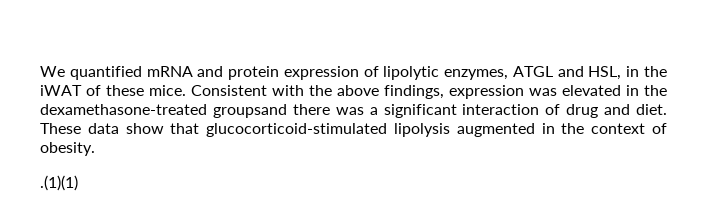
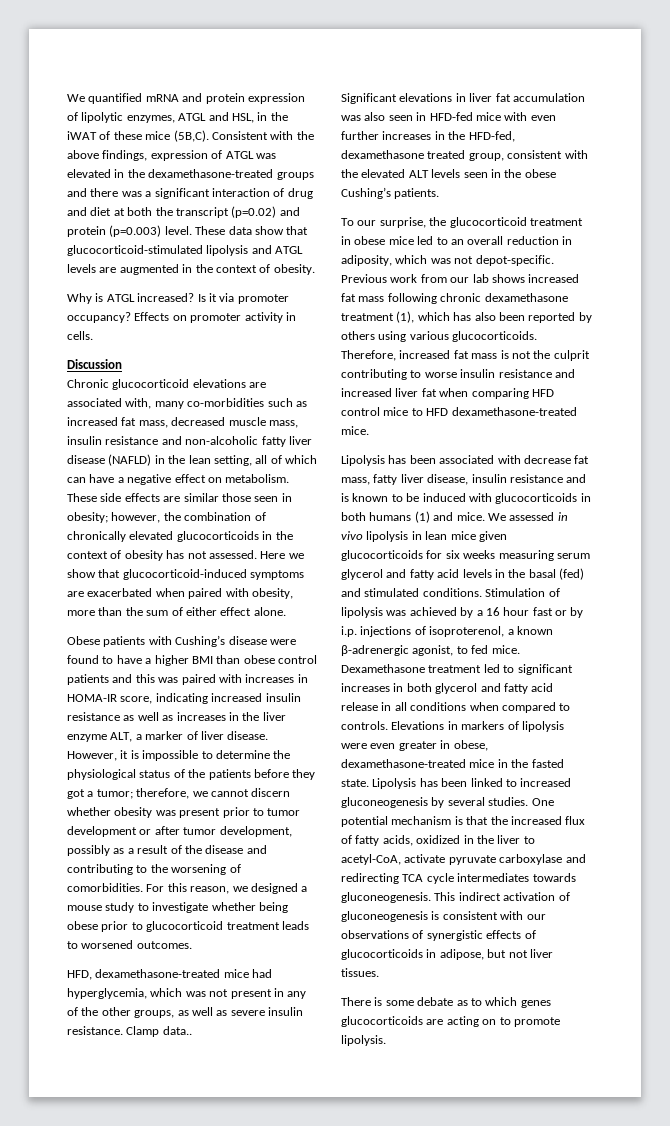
[149,85,186,96] mice. -> [145,130,209,142] mice (5B,C).
(524, 92) none -> [211,150,254,159] of ATGL
[212,104,287,118] groupsand -> [276,172,314,180] [67,188,87,197] groups and
[635,104,667,115] diet. -> [90,206,300,218] [67,225,192,237] diet at both the transcript (p=0.02) and protein (p=0.003) level.
(451, 130) none -> [251,245,304,254] [67,264,117,273] and ATGL levels are
[40,175,78,191] .(1)(1) -> [67,293,289,304] [67,312,296,323] [67,331,93,340] [67,359,122,369] [67,379,267,390] [67,398,307,409] [67,417,298,428] [67,436,312,447] [67,454,317,466] [67,474,290,485] [67,493,292,502] [67,512,266,523] [67,531,293,542] [67,550,304,561] [67,569,305,580] [67,588,293,599] [67,607,286,616] [67,635,296,647] [67,655,317,666] [67,674,308,685] [67,693,301,704] [67,712,286,721] [67,731,269,742] [67,750,291,761] [67,769,316,780] [67,788,291,799] [67,807,301,818] [67,826,292,837] [67,845,267,856] [67,864,241,875] [67,883,308,894] [67,902,288,913] [67,921,309,932] [67,940,192,949] [67,969,273,980] [67,988,307,999] [67,1007,303,1018] [67,1026,192,1037] [341,93,585,104] [341,112,556,121] [341,131,515,142] [341,150,588,161] [341,169,556,178] [341,187,440,199] [341,217,583,228] [341,236,572,245] [341,255,554,266] [341,274,580,283] [341,293,568,304] [341,311,592,323] [341,331,538,342] [341,350,590,361] [341,369,575,380] [341,388,554,399] [341,407,577,416] [341,426,369,435] [341,455,590,466] [341,474,587,485] [341,493,591,504] [341,511,568,523] [341,531,507,542] [341,550,590,561] [341,568,584,580] [341,588,560,597] [341,607,584,618] [341,626,553,637] [341,645,520,656] [341,664,573,675] [341,683,554,694] [341,702,571,713] [341,721,564,732] [341,740,488,751] [341,759,564,768] [341,778,572,789] [341,797,554,808] [341,816,586,827] [341,835,535,846] [341,854,586,865] [341,873,576,884] [341,892,570,903] [341,911,546,922] [341,930,536,941] [341,949,553,960] [341,968,379,977] [341,997,551,1008] [341,1016,560,1027] [341,1035,386,1046] Why is ATGL increased? Is it via promoter occupancy? Effects on promoter activity in cells. // Discussion // Chronic glucocorticoid elevations are associated with, many co-morbidities such as increased fat mass, decreased muscle mass, insulin resistance and non-alcoholic fatty liver disease (NAFLD) in the lean setting, all of which can have a negative effect on metabolism. These side effects are similar those seen in obesity; however, the combination of chronically elevated glucocorticoids in the context of obesity has not assessed. Here we show that glucocorticoid-induced symptoms are exacerbated when paired with obesity, more than the sum of either effect alone. // Obese patients with Cushing’s disease were found to have a higher BMI than obese control patients and this was paired with increases in HOMA-IR score, indicating increased insulin resistance as well as increases in the liver enzyme ALT, a marker of liver disease. However, it is impossible to determine the physiological status of the patients before they got a tumor; therefore, we cannot discern whether obesity was present prior to tumor development or after tumor development, possibly as a result of the disease and contributing to the worsening of comorbidities. For this reason, we designed a mouse study to investigate whether being obese prior to glucocorticoid treatment leads to worsened outcomes. // HFD, dexamethasone-treated mice had hyperglycemia, which was not present in any of the other groups, as well as severe insulin resistance. Clamp data.. // Significant elevations in liver fat accumulation was also seen in HFD-fed mice with even further increases in the HFD-fed, dexamethasone treated group, consistent with the elevated ALT levels seen in the obese Cushing’s patients. // To our surprise, the glucocorticoid treatment in obese mice led to an overall reduction in adiposity, which was not depot-specific. Previous work from our lab shows increased fat mass following chronic dexamethasone treatment (1), which has also been reported by others using various glucocorticoids. Therefore, increased fat mass is not the culprit contributing to worse insulin resistance and increased liver fat when comparing HFD control mice to HFD dexamethasone-treated mice. // Lipolysis has been associated with decrease fat mass, fatty liver disease, insulin resistance and is known to be induced with glucocorticoids in both humans (1) and mice. We assessed in vivo lipolysis in lean mice given glucocorticoids for six weeks measuring serum glycerol and fatty acid levels in the basal (fed) and stimulated conditions. Stimulation of lipolysis was achieved by a 16 hour fast or by i.p. injections of isoproterenol, a known β-adrenergic agonist, to fed mice. Dexamethasone treatment led to significant increases in both glycerol and fatty acid release in all conditions when compared to controls. Elevations in markers of lipolysis were even greater in obese, dexamethasone-treated mice in the fasted state. Lipolysis has been linked to increased gluconeogenesis by several studies. One potential mechanism is that the increased flux of fatty acids, oxidized in the liver to acetyl-CoA, activate pyruvate carboxylase and redirecting TCA cycle intermediates towards gluconeogenesis. This indirect activation of gluconeogenesis is consistent with our observations of synergistic effects of glucocorticoids in adipose, but not liver tissues. // There is some debate as to which genes glucocorticoids are acting on to promote lipolysis.

